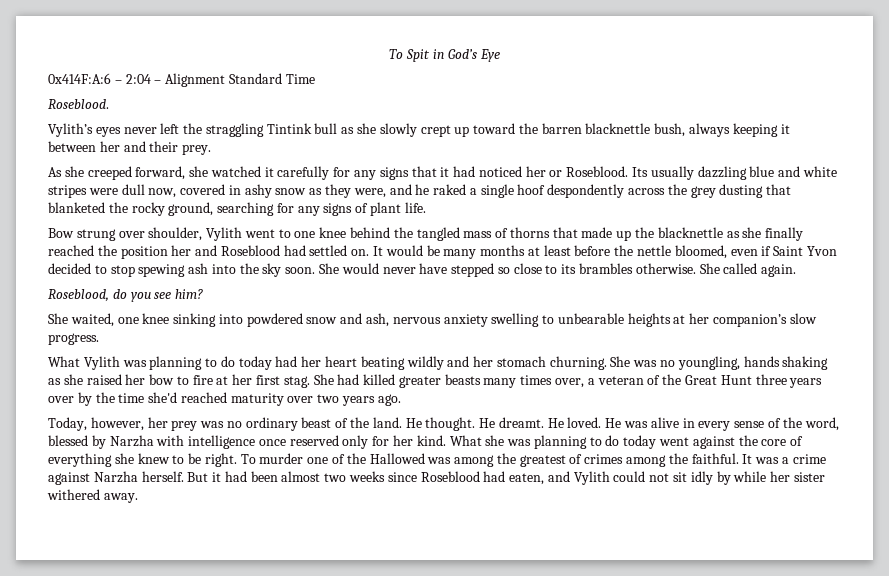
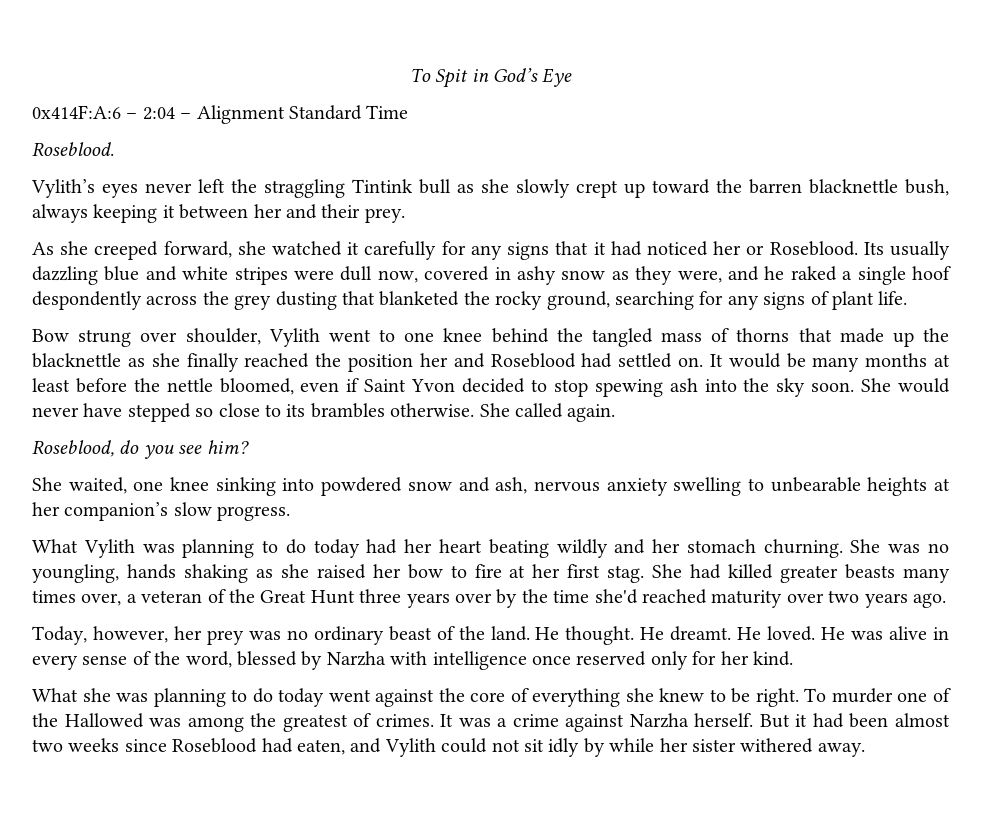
(446, 440) none -> (793, 658) //
[584,453,739,467] crimes among the faithful. -> [375,714,434,727] crimes.

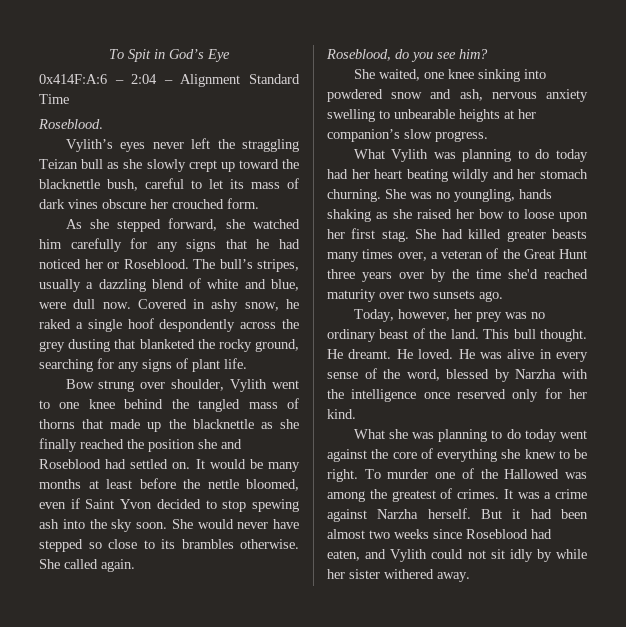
[352,179,413,193] Tintink -> [39,159,78,169] Teizan
[749,179,802,194] barren -> (299, 164) none
[32,204,405,223] always keeping it between her and their prey. -> [145,178,299,189] [39,198,259,209] careful to let its mass of dark vines obscure her crouched form.
[94,241,159,260] creeped -> [117,219,162,232] stepped
[347,242,360,255] it -> [39,239,62,249] him
[593,242,606,255] it -> [256,239,270,249] he
[863,241,951,260] [32,266,759,285] Its usually dazzling blue and white stripes were dull now, covered in ashy snow as they were, and -> [193,259,299,272] [39,278,299,292] [39,299,279,312] The bull’s stripes, usually a dazzling blend of white and blue, were dull now. Covered in ashy snow,
[419,353,448,367] her -> [198,439,217,449] she
[474,564,526,578] fire at -> [524,209,588,222] loose upon
[864,593,908,608] years -> [433,290,475,299] sunsets
[535,627,560,640] He -> [483,329,536,339] This bull
(428, 658) none -> [327,389,344,399] the

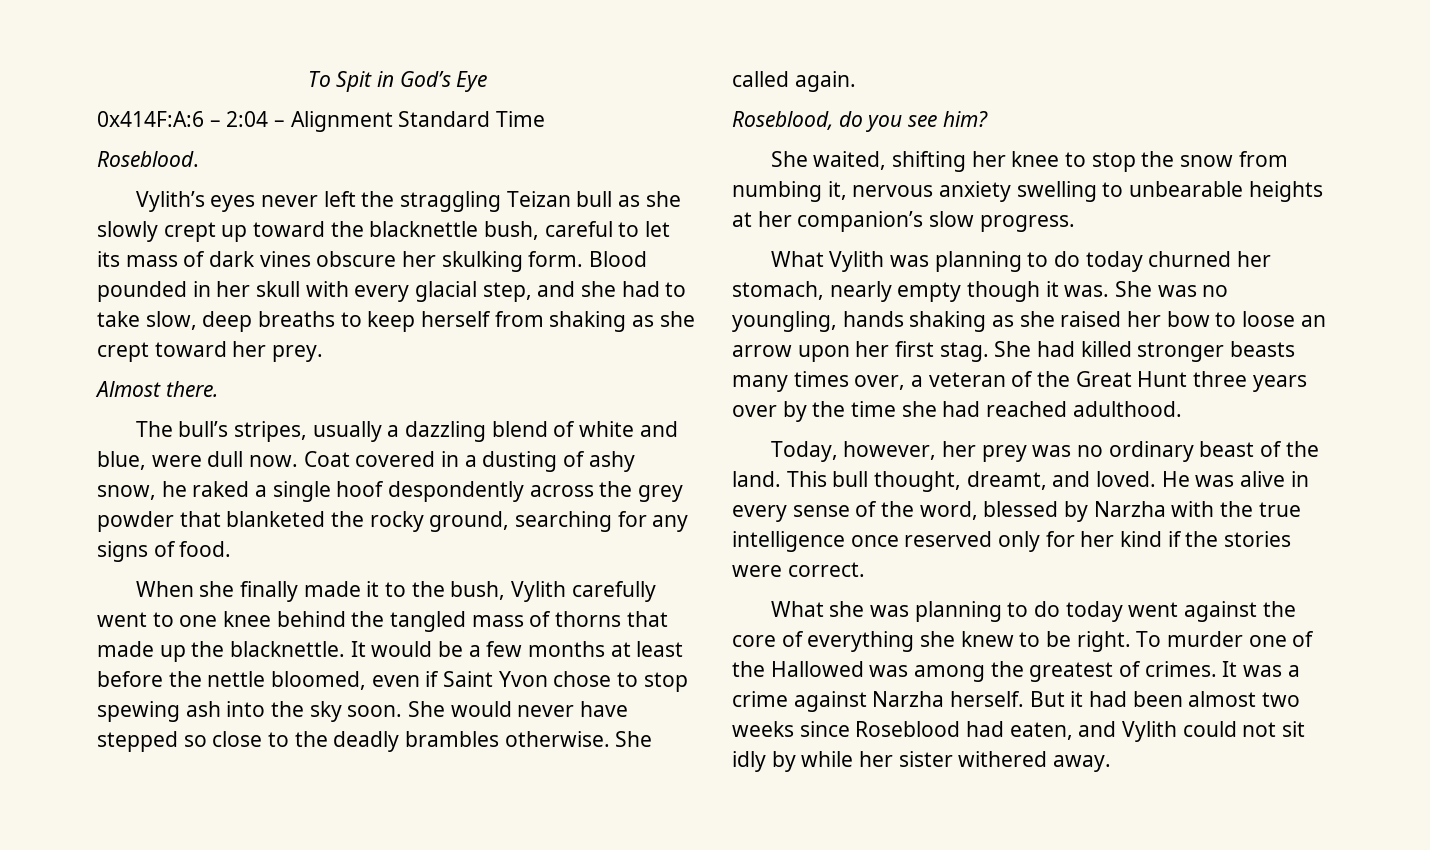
[172,199,224,209] crouched -> [441,251,523,272] skulking
[65,218,300,232] [39,238,301,252] [39,259,189,269] // As she stepped forward, she watched him carefully for any signs that he had noticed her or Roseblood. -> [589,251,648,267] [97,281,687,302] [97,311,695,332] [97,341,324,362] [95,381,218,397] Blood pounded in her skull with every glacial step, and she had to take slow, deep breaths to keep herself from shaking as she crept toward her prey. // Almost there. //
[137,299,206,309] Covered in -> [303,451,586,472] Coat covered in a dusting of
[68,339,111,352] dusting -> [97,511,174,532] powder
[192,358,247,372] [65,379,268,392] plant life. // Bow strung over shoulder, Vylith -> [179,541,232,557] [135,581,656,602] food. // When she finally made it to the bush, Vylith carefully
[192,419,299,429] [39,438,242,452] [39,459,191,469] blacknettle as she finally reached the position she and Roseblood had settled on. -> [230,641,346,657] blacknettle.
[268,462,300,472] many -> [468,641,523,657] a few
[156,499,201,509] decided -> [553,671,612,687] chose
[161,539,175,549] its -> [294,731,400,752] the deadly
[423,69,546,82] [327,89,483,102] one knee sinking into powdered snow and ash, -> [892,151,1288,172] [732,181,847,202] shifting her knee to stop the snow from numbing it,
[327,169,588,182] [327,189,381,202] had her heart beating wildly and her stomach churning. -> [1148,251,1272,267] [732,281,1110,302] churned her stomach, nearly empty though it was.
(554, 214) none -> [1300,315,1326,327] [732,345,792,357] an arrow
[506,230,546,242] greater -> [1137,342,1225,362] stronger
[508,269,588,279] [327,289,503,302] she'd reached maturity over two sunsets ago. -> [901,401,1182,417] she had reached adulthood.
[540,329,587,342] [327,349,413,359] thought. He dreamt. He -> [874,471,1091,492] thought, dreamt, and
(344, 394) none -> [1258,502,1301,517] true
[327,409,356,419] kind. -> [1120,531,1292,547] [732,562,865,577] kind if the stories were correct.

